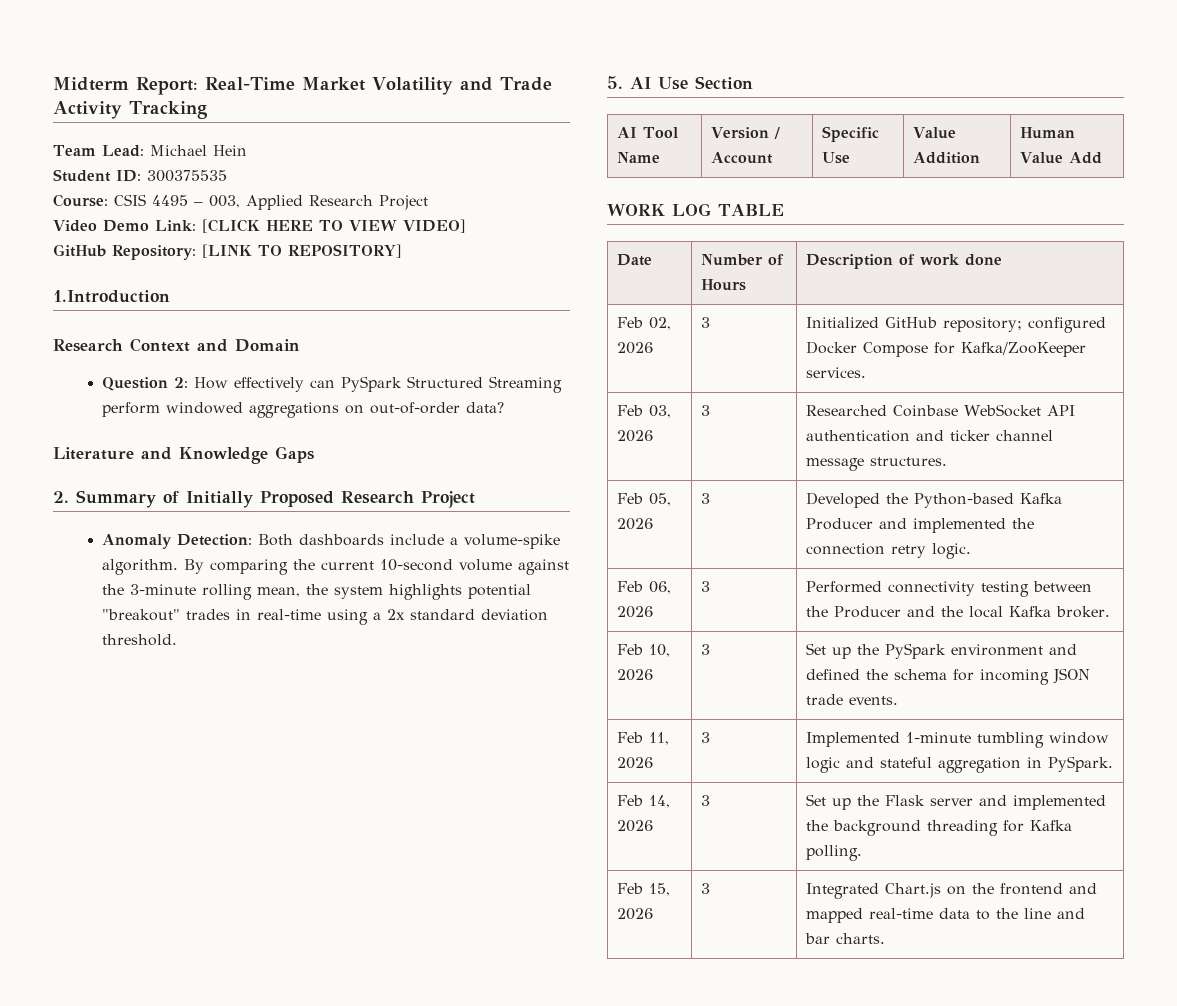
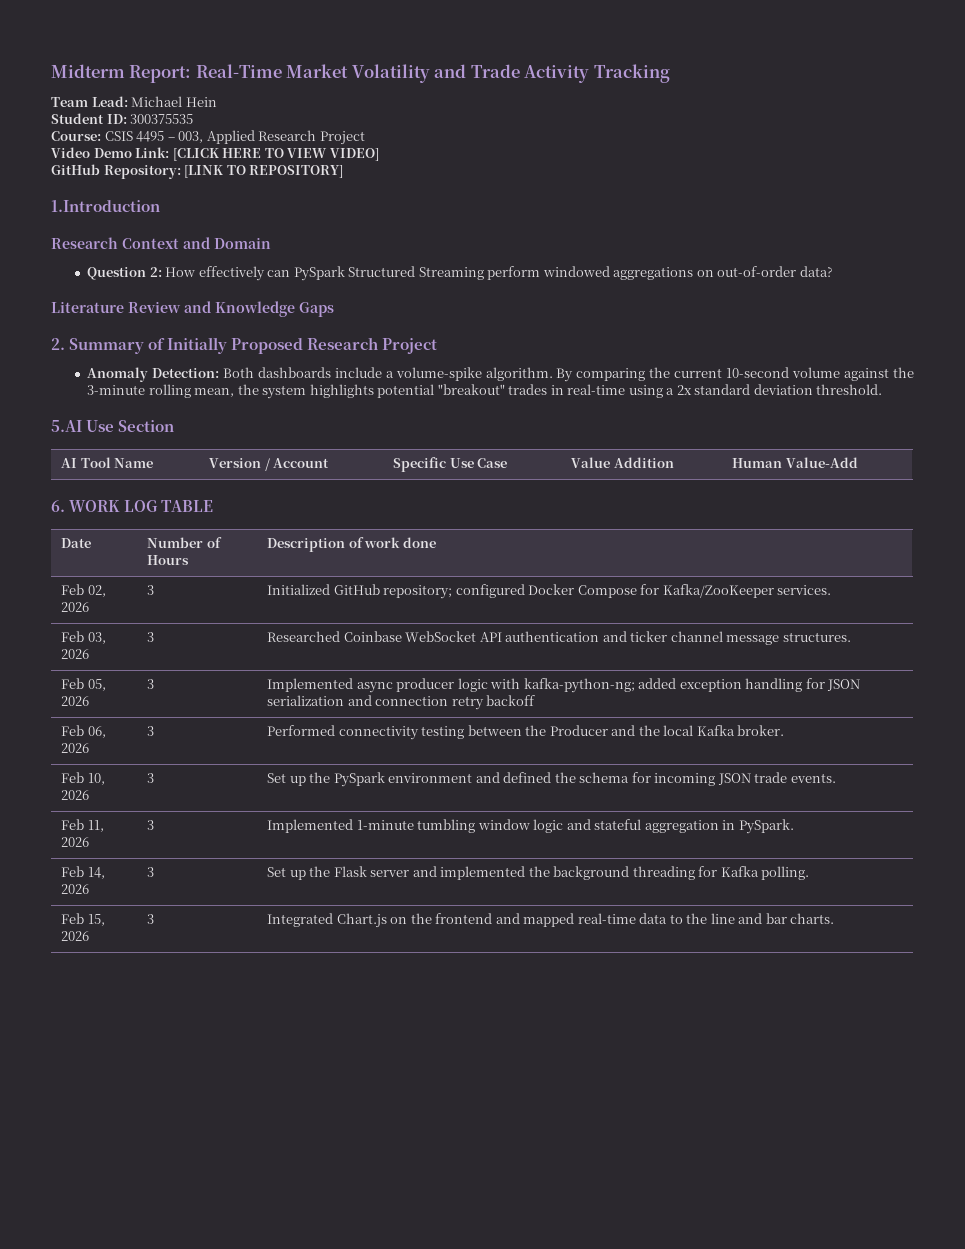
(134, 453) none -> [128,301,181,313] Review
[607,76,651,89] 5. AI -> [51,420,82,432] 5.AI
(850, 158) none -> [477,458,508,468] Case
[1019,152,1102,164] Value Add // -> [785,457,858,468] [51,500,65,512] Value-Add // 6.
[805,492,1062,508] [805,518,1034,533] Developed the Python-based Kafka Producer and implemented the -> [267,678,861,693] [267,695,372,706] Implemented async producer logic with kafka-python-ng; added exception handling for JSON serialization and
[931,543,971,559] logic. -> [486,695,536,706] backoff

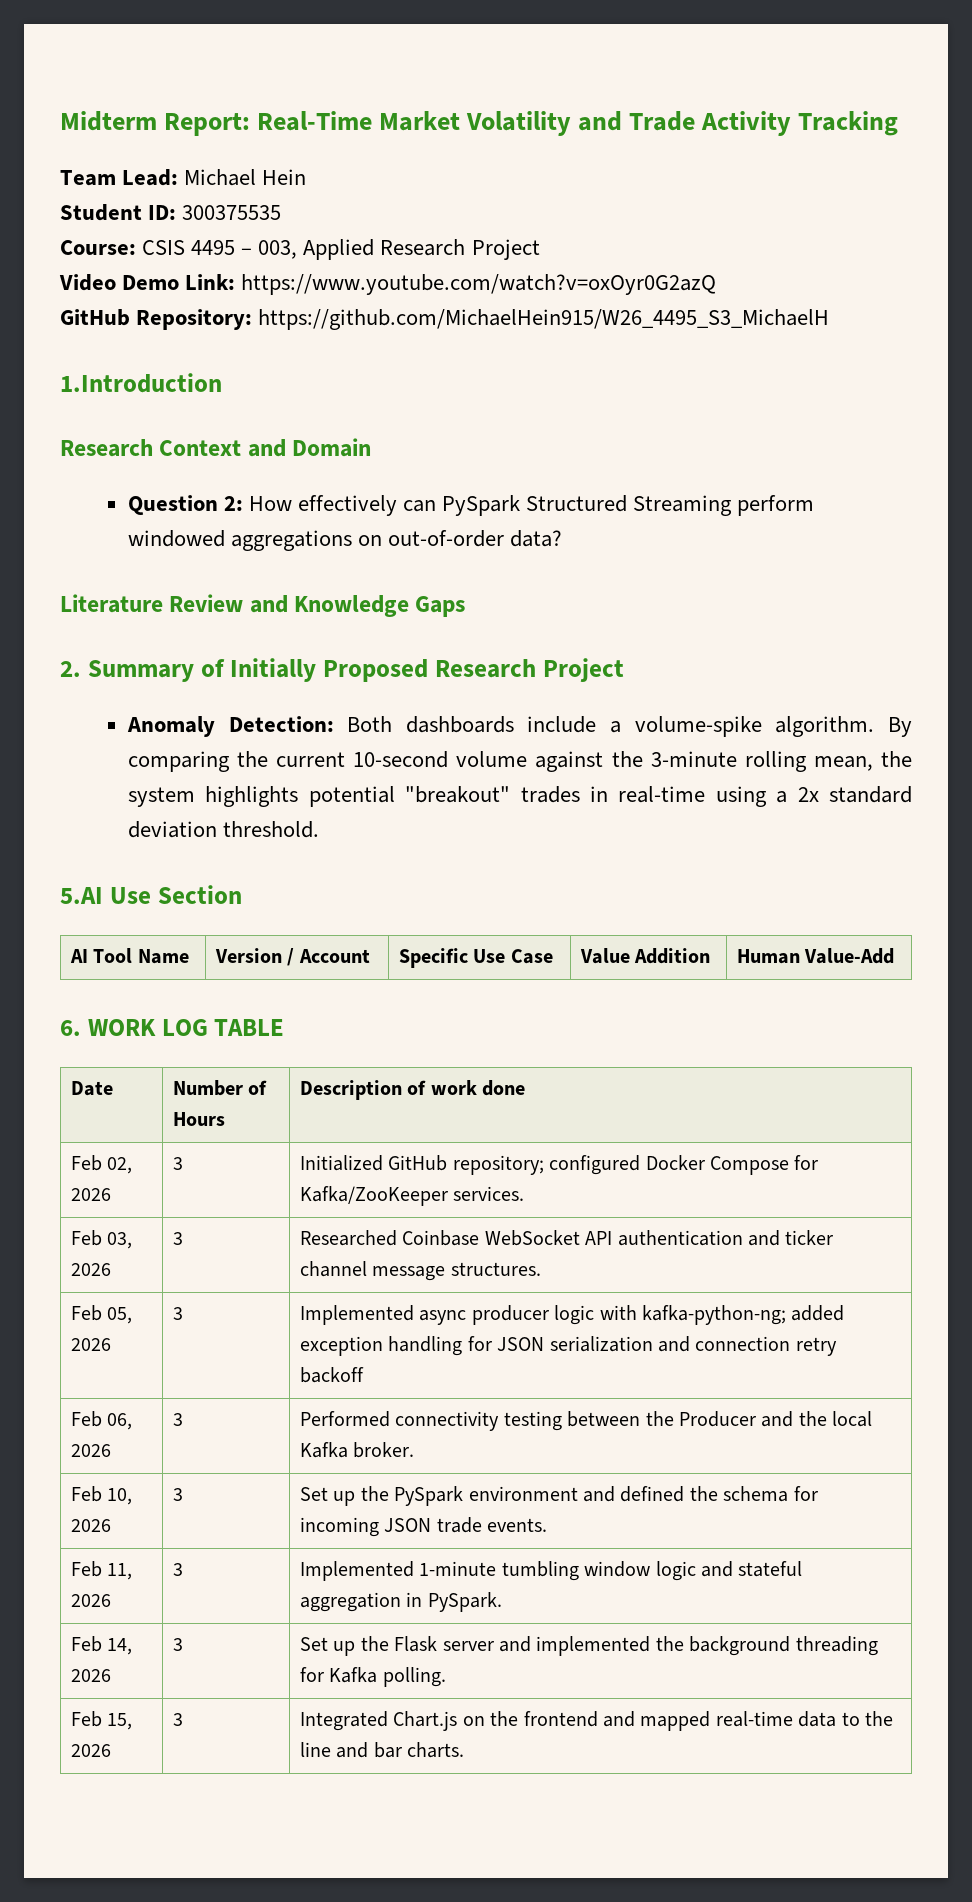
[172,148,379,161] [CLICK HERE TO VIEW VIDEO] -> [241,274,717,295] https://www.youtube.com/watch?v=oxOyr0G2azQ
[184,165,344,178] [LINK TO REPOSITORY] -> [258,309,830,330] https://github.com/MichaelHein915/W26_4495_S3_MichaelH

